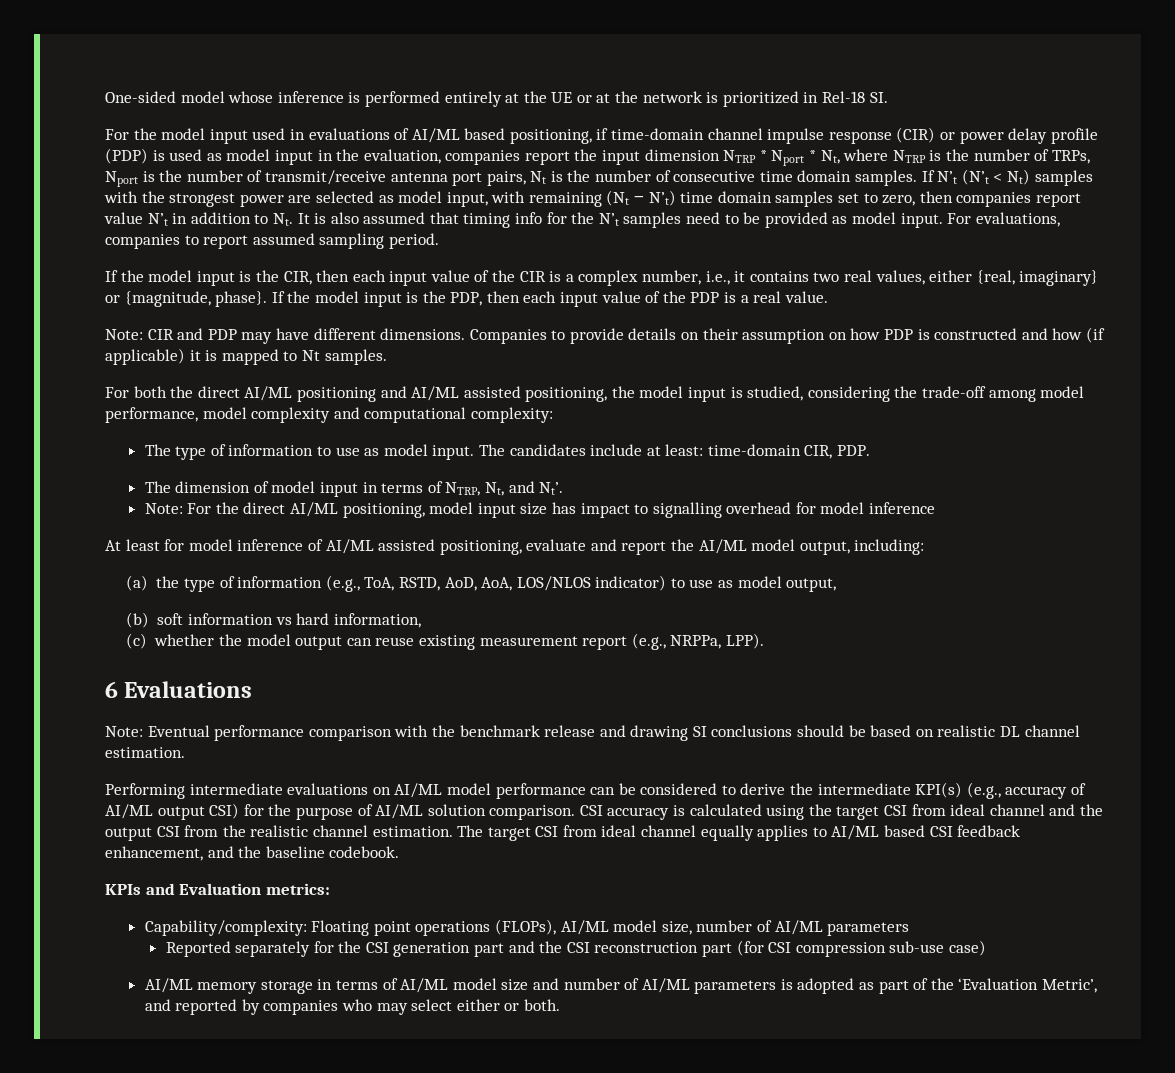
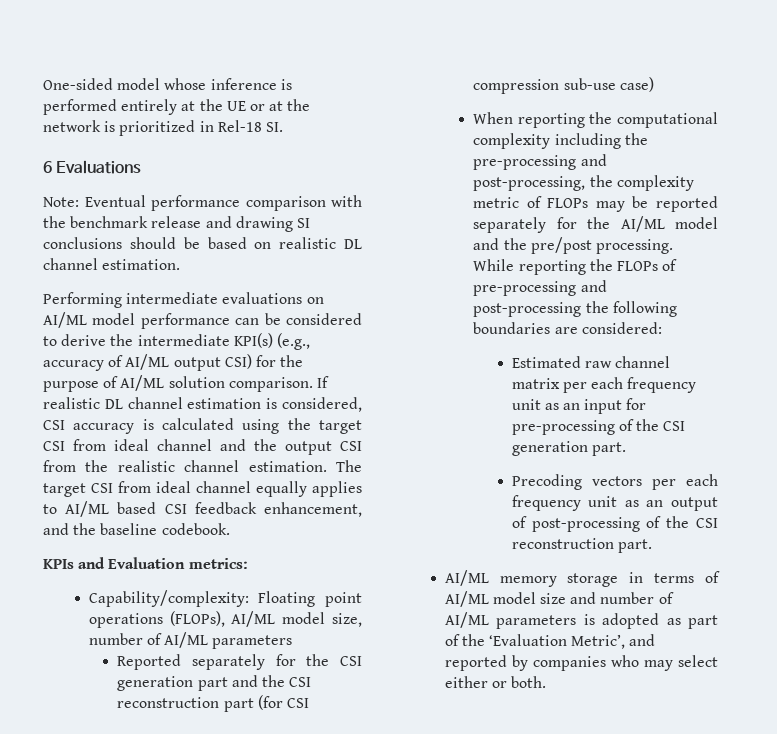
[105,127,1098,144] [105,148,1090,166] [105,169,1093,187] [104,190,1081,207] [104,212,1060,228] [105,233,439,249] [105,270,1099,286] [105,291,828,307] [105,327,1105,344] [105,348,387,365] [105,386,1085,402] [105,407,553,423] [144,444,871,460] [144,481,564,497] [144,502,936,518] [105,539,925,555] [125,575,837,592] [125,612,421,628] [125,633,764,650] // For the model input used in evaluations of AI/ML based positioning, if time-domain channel impulse response (CIR) or power delay profile (PDP) is used as model input in the evaluation, companies report the input dimension NTRP * Nport * Nt, where NTRP is the number of TRPs, Nport is the number of transmit/receive antenna port pairs, Nt is the number of consecutive time domain samples. If N’t (N’t < Nt) samples with the strongest power are selected as model input, with remaining (Nt ‒ N’t) time domain samples set to zero, then companies report value N’t in addition to Nt. It is also assumed that timing info for the N’t samples need to be provided as model input. For evaluations, companies to report assumed sampling period. // If the model input is the CIR, then each input value of the CIR is a complex number, i.e., it contains two real values, either {real, imaginary} or {magnitude, phase}. If the model input is the PDP, then each input value of the PDP is a real value. // Note: CIR and PDP may have different dimensions. Companies to provide details on their assumption on how PDP is constructed and how (if applicable) it is mapped to Nt samples. // For both the direct AI/ML positioning and AI/ML assisted positioning, the model input is studied, considering the trade-off among model performance, model complexity and computational complexity: // The type of information to use as model input. The candidates include at least: time-domain CIR, PDP. // The dimension of model input in terms of NTRP, Nt, and Nt’. // Note: For the direct AI/ML positioning, model input size has impact to signalling overhead for model inference // At least for model inference of AI/ML assisted positioning, evaluate and report the AI/ML model output, including: // (a) the type of information (e.g., ToA, RSTD, AoD, AoA, LOS/NLOS indicator) to use as model output, // (b) soft information vs hard information, // (c) whether the model output can reuse existing measurement report (e.g., NRPPa, LPP). -> (283, 127) none
(576, 812) none -> [316,376,329,388] [43,397,362,412] If realistic DL channel estimation is considered,
(986, 948) none -> [473,112,718,128] [473,133,648,149] [473,154,607,170] [473,175,694,191] [473,196,718,212] [473,216,718,233] [473,237,673,254] [473,259,678,275] [473,280,607,296] [473,301,677,317] [473,322,662,334] [511,356,671,368] [511,377,697,393] [511,398,647,414] [511,419,686,435] [511,441,626,456] [511,474,718,490] [511,495,718,511] [511,516,718,532] [511,538,652,553] // When reporting the computational complexity including the pre-processing and post-processing, the complexity metric of FLOPs may be reported separately for the AI/ML model and the pre/post processing. While reporting the FLOPs of pre-processing and post-processing the following boundaries are considered: // Estimated raw channel matrix per each frequency unit as an input for pre-processing of the CSI generation part. // Precoding vectors per each frequency unit as an output of post-processing of the CSI reconstruction part.

